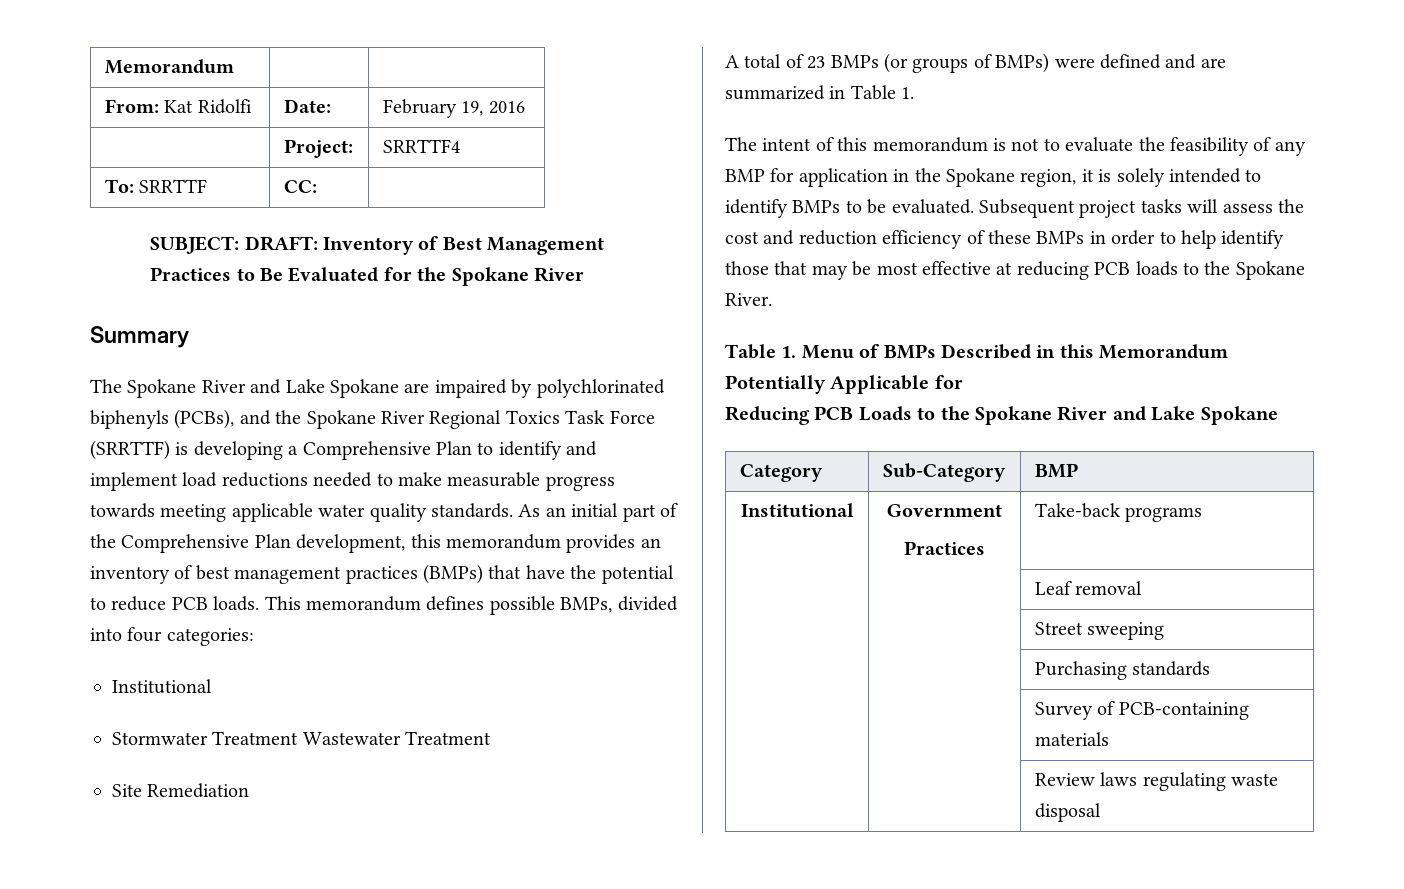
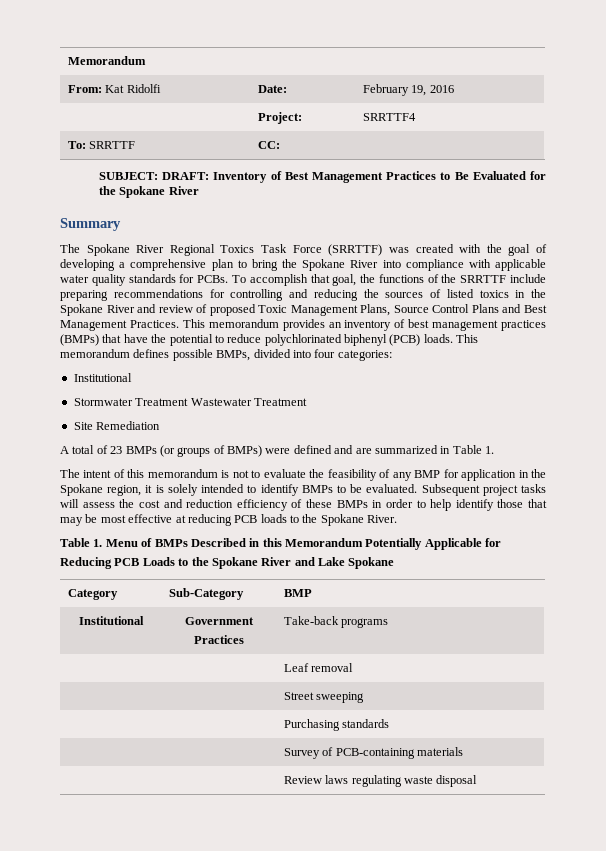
[250,379,665,398] [90,409,425,429] and Lake Spokane are impaired by polychlorinated biphenyls (PCBs), and the Spokane River -> (165, 249) none
[175,441,598,460] [90,472,615,491] [90,503,678,522] [90,534,441,553] is developing a Comprehensive Plan to identify and implement load reductions needed to make measurable progress towards meeting applicable water quality standards. As an initial part of the Comprehensive Plan development, this -> [388,244,548,256] [60,259,546,271] [60,274,546,286] [60,289,546,301] [60,304,548,316] [60,319,205,331] was created with the goal of developing a comprehensive plan to bring the Spokane River into compliance with applicable water quality standards for PCBs. To accomplish that goal, the functions of the SRRTTF include preparing recommendations for controlling and reducing the sources of listed toxics in the Spokane River and review of proposed Toxic Management Plans, Source Control Plans and Best Management Practices. This
[171,597,208,610] PCB -> [264,334,421,346] polychlorinated biphenyl (PCB)

